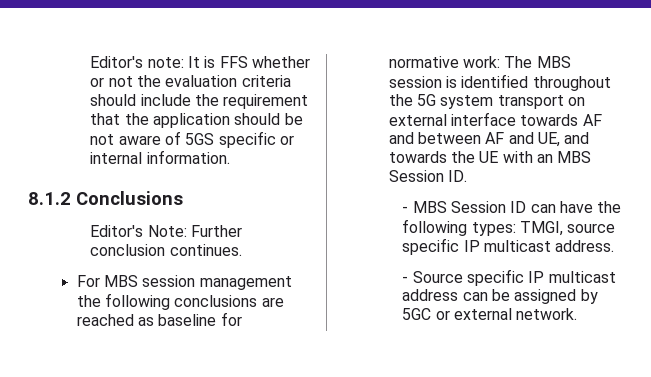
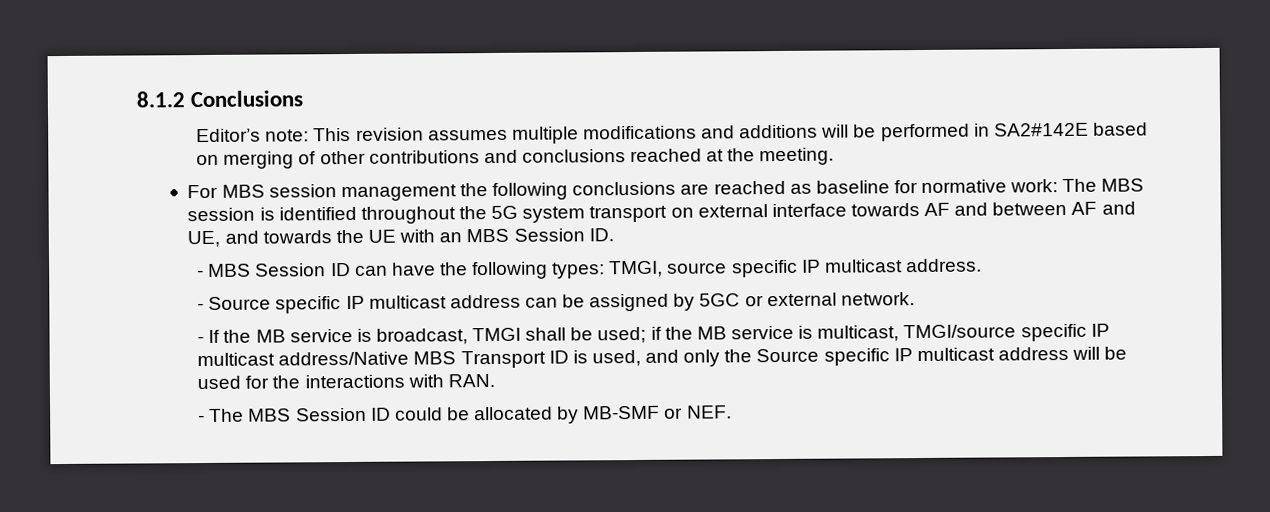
[90,56,310,68] [90,75,291,87] [90,94,309,109] [90,113,303,128] [90,131,294,148] [90,150,230,164] [28,191,183,205] [90,225,242,237] [90,244,242,256] Editor's note: It is FFS whether or not the evaluation criteria should include the requirement that the application should be not aware of 5GS specific or internal information. // 8.1.2 Conclusions // Editor's Note: Further conclusion continues. -> [136,90,304,108] [196,122,1148,144] [196,147,835,169] 8.1.2 Conclusions // Editor’s note: This revision assumes multiple modifications and additions will be performed in SA2#142E based on merging of other contributions and conclusions reached at the meeting.
(578, 314) none -> [197,323,1110,345] [197,346,1128,369] [197,373,495,390] [198,405,732,424] // - If the MB service is broadcast, TMGI shall be used; if the MB service is multicast, TMGI/source specific IP multicast address/Native MBS Transport ID is used, and only the Source specific IP multicast address will be used for the interactions with RAN. // - The MBS Session ID could be allocated by MB-SMF or NEF.

